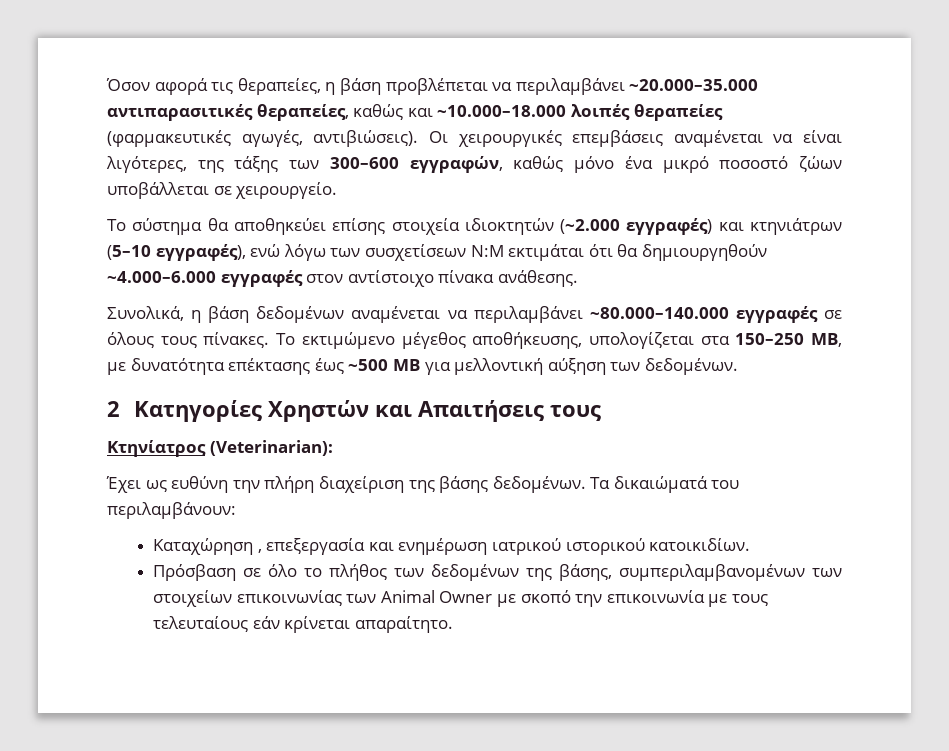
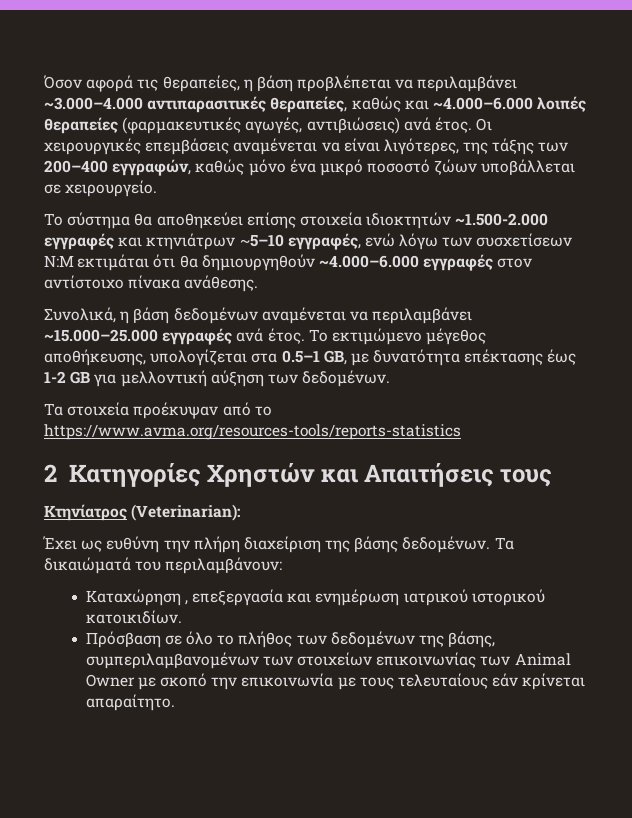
[629,79,759,91] ~20.000–35.000 -> [44,97,143,110] ~3.000–4.000
[437,105,567,117] ~10.000–18.000 -> [432,97,533,110] ~4.000–6.000
[313,130,419,147] αντιβιώσεις). -> [306,117,472,134] αντιβιώσεις) ανά έτος.
[329,157,399,169] 300–600 -> [44,160,108,173] 200–400
[560,218,843,235] [107,244,246,261] (~2.000 εγγραφές) και κτηνιάτρων (5–10 εγγραφές), -> [455,213,549,226] [44,233,361,250] ~1.500-2.000 εγγραφές και κτηνιάτρων ~5–10 εγγραφές,
[589,306,842,323] [107,332,270,348] ~80.000–140.000 εγγραφές σε όλους τους πίνακες. -> [44,328,305,345] ~15.000–25.000 εγγραφές ανά έτος.
[735,333,843,347] 150–250 MB, -> [281,350,347,365] 0.5–1 GB,
[348,359,420,371] ~500 MB -> [44,371,91,384] 1-2 GB
(738, 366) none -> [44,402,272,419] [44,424,461,440] // Τα στοιχεία προέκυψαν από το https://www.avma.org/resources-tools/reports-statistics

